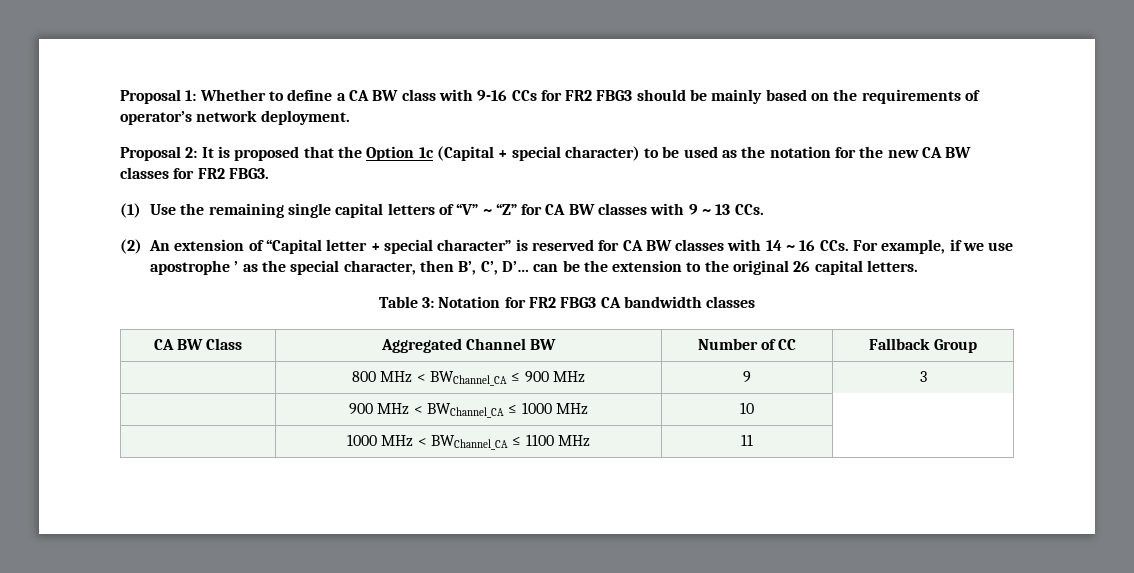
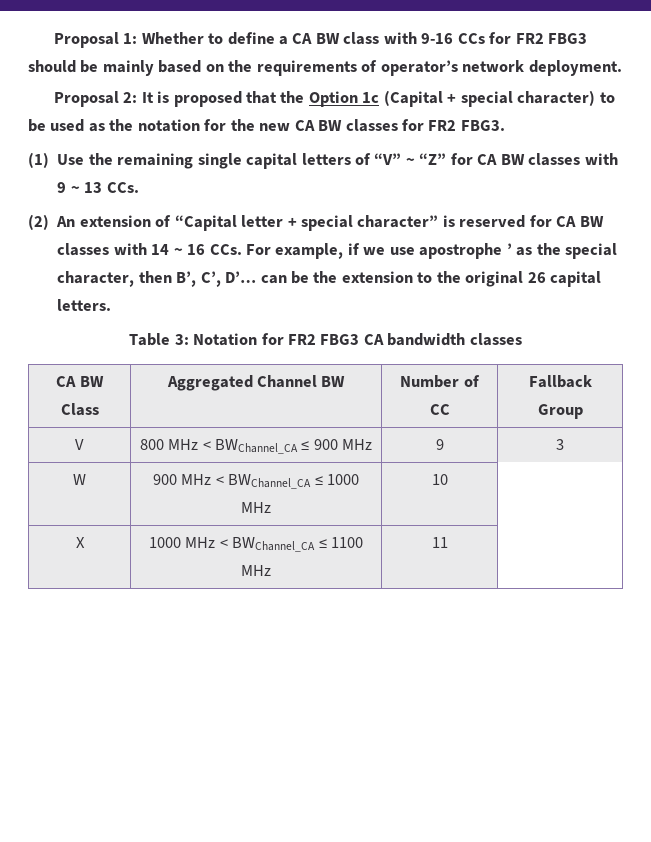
(977, 346) none -> [75,439,84,450] V
(927, 376) none -> [73,474,86,485] W
(754, 408) none -> [75,537,85,548] X

